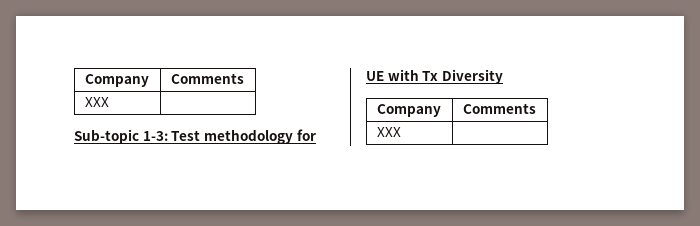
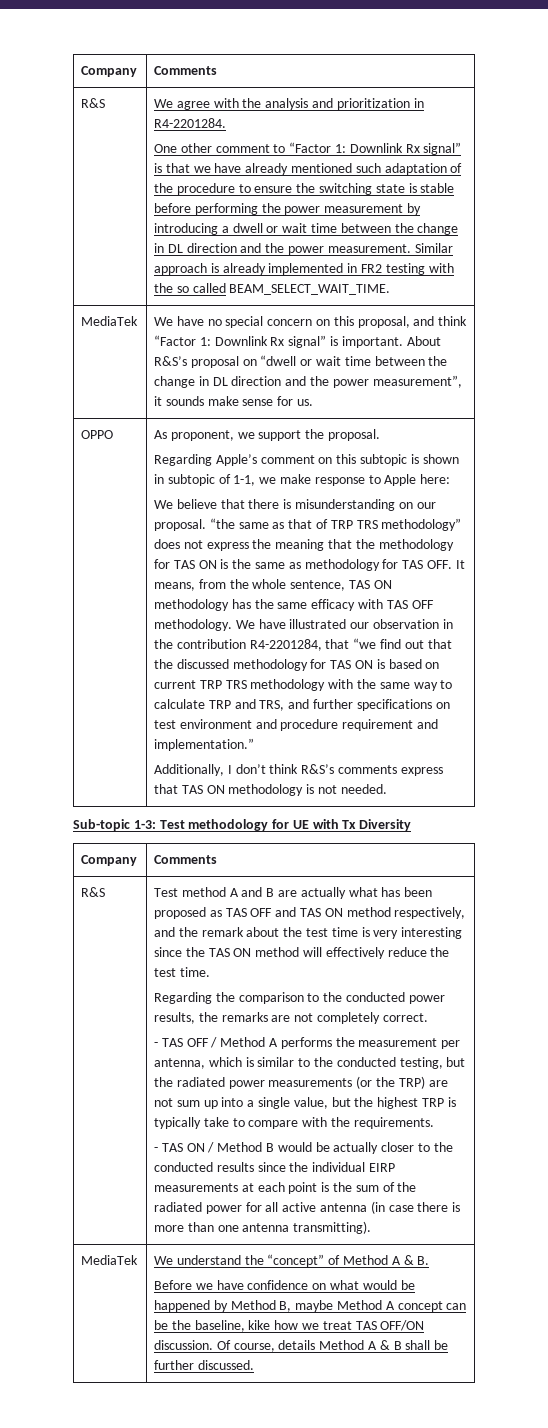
[84,74,149,87] [170,73,244,84] [84,97,109,107] Company | Comments // XXX | -> [81,66,138,77] [154,66,218,75] [81,98,106,108] [154,98,424,110] [154,118,227,128] [154,142,462,155] [154,163,463,175] [154,183,455,195] [154,203,421,215] [154,223,459,235] [154,243,453,255] [154,263,454,275] [154,283,391,295] [81,316,139,326] [154,316,468,328] [154,335,441,348] [154,355,448,368] [154,375,462,388] [154,396,313,406] [81,430,114,439] [154,429,380,441] [154,454,459,466] [154,474,451,486] [154,499,436,511] [154,518,462,531] [154,539,454,551] [154,559,465,571] [154,579,392,591] [154,599,434,611] [154,619,453,631] [154,638,452,651] [154,659,440,671] [154,679,453,691] [154,699,450,711] [154,719,438,731] [154,738,255,751] [154,764,443,776] [154,784,387,796] Company | Comments // R&S | We agree with the analysis and prioritization in R4-2201284. // One other comment to “Factor 1: Downlink Rx signal” is that we have already mentioned such adaptation of the procedure to ensure the switching state is stable before performing the power measurement by introducing a dwell or wait time between the change in DL direction and the power measurement. Similar approach is already implemented in FR2 testing with the so called BEAM_SELECT_WAIT_TIME. // MediaTek | We have no special concern on this proposal, and think “Factor 1: Downlink Rx signal” is important. About R&S’s proposal on “dwell or wait time between the change in DL direction and the power measurement”, it sounds make sense for us. // OPPO | As proponent, we support the proposal. // Regarding Apple’s comment on this subtopic is shown in subtopic of 1-1, we make response to Apple here: // We believe that there is misunderstanding on our proposal. “the same as that of TRP TRS methodology” does not express the meaning that the methodology for TAS ON is the same as methodology for TAS OFF. It means, from the whole sentence, TAS ON methodology has the same efficacy with TAS OFF methodology. We have illustrated our observation in the contribution R4-2201284, that “we find out that the discussed methodology for TAS ON is based on current TRP TRS methodology with the same way to calculate TRP and TRS, and further specifications on test environment and procedure requirement and implementation.” // Additionally, I don’t think R&S’s comments express that TAS ON methodology is not needed.
[376,127,401,137] XXX | -> [81,887,106,897] [154,887,433,899] [154,907,466,919] [154,927,463,939] [154,947,450,959] [154,967,210,977] [154,992,445,1004] [154,1012,428,1024] [154,1037,461,1049] [154,1057,466,1069] [154,1076,448,1089] [154,1097,456,1109] [154,1117,434,1129] [154,1142,453,1154] [154,1162,395,1172] [154,1182,417,1194] [154,1201,461,1214] [154,1221,372,1234] [81,1255,139,1265] [154,1254,430,1267] [154,1280,415,1290] [154,1300,467,1312] [154,1320,425,1332] [154,1340,449,1352] [154,1360,254,1370] R&S | Test method A and B are actually what has been proposed as TAS OFF and TAS ON method respectively, and the remark about the test time is very interesting since the TAS ON method will effectively reduce the test time. // Regarding the comparison to the conducted power results, the remarks are not completely correct. // - TAS OFF / Method A performs the measurement per antenna, which is similar to the conducted testing, but the radiated power measurements (or the TRP) are not sum up into a single value, but the highest TRP is typically take to compare with the requirements. // - TAS ON / Method B would be actually closer to the conducted results since the individual EIRP measurements at each point is the sum of the radiated power for all active antenna (in case there is more than one antenna transmitting). // MediaTek | We understand the “concept” of Method A & B. // Before we have confidence on what would be happened by Method B, maybe Method A concept can be the baseline, kike how we treat TAS OFF/ON discussion. Of course, details Method A & B shall be further discussed.

